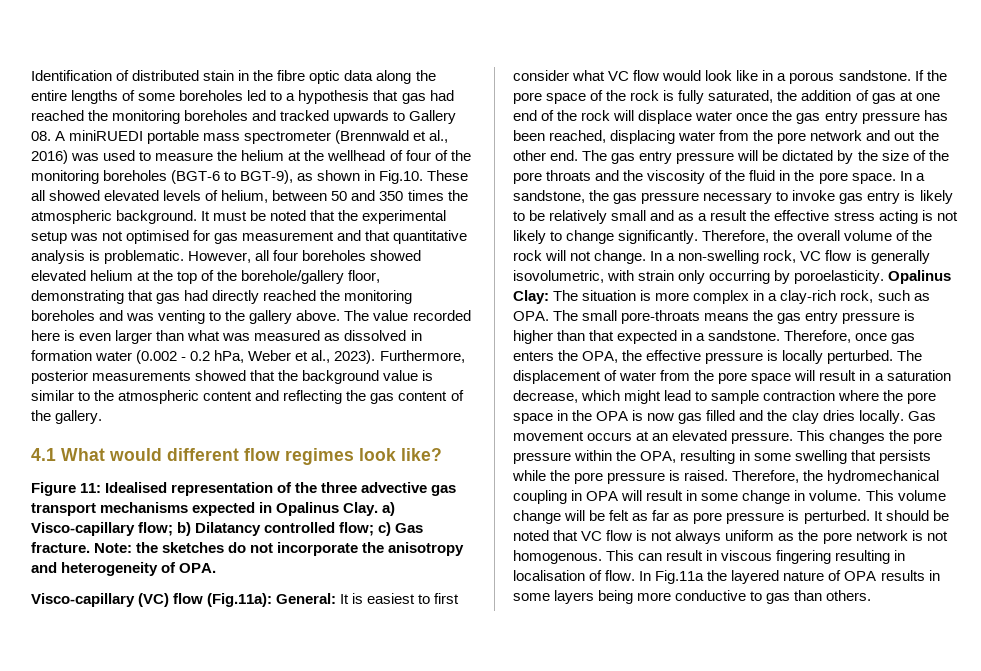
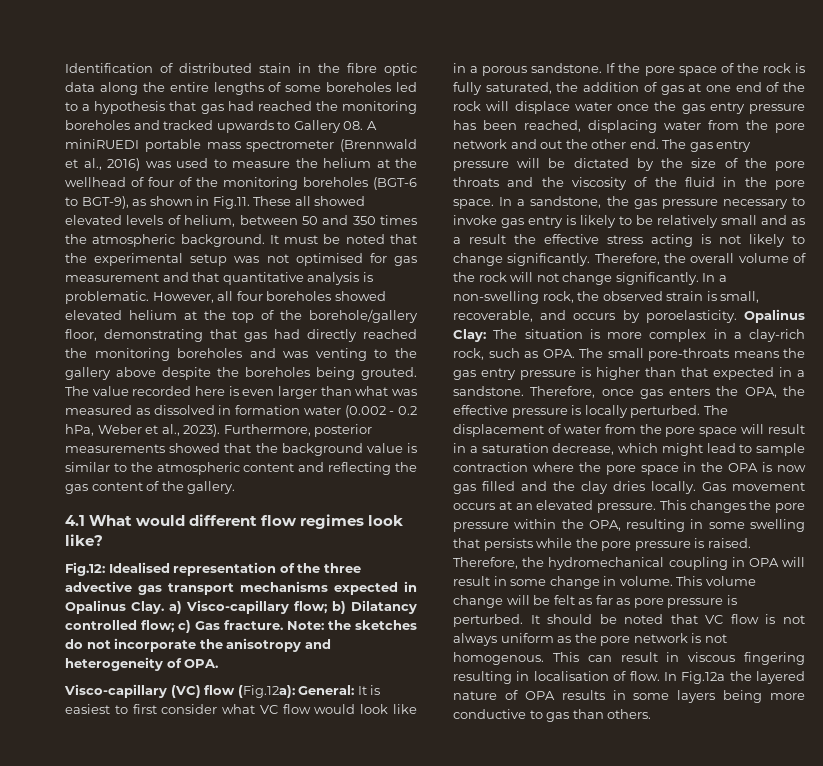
[379,170,424,184] Fig.10. -> [212,196,250,209] Fig.11.
[296,310,341,321] above. -> [116,367,417,380] above despite the boreholes being grouted.
[31,482,102,496] Figure 11: -> [65,562,105,576] Fig.12:
[207,593,273,607] (Fig.11a): -> [237,685,295,698] (Fig.12a):
[594,250,647,264] change. -> [562,272,699,285] change significantly.
[800,250,930,264] [513,270,771,284] VC flow is generally isovolumetric, with strain only occurring -> [577,291,760,303] [453,310,616,322] the observed strain is small, recoverable, and occurs
[655,570,705,584] Fig.11a -> [681,671,726,684] Fig.12a

